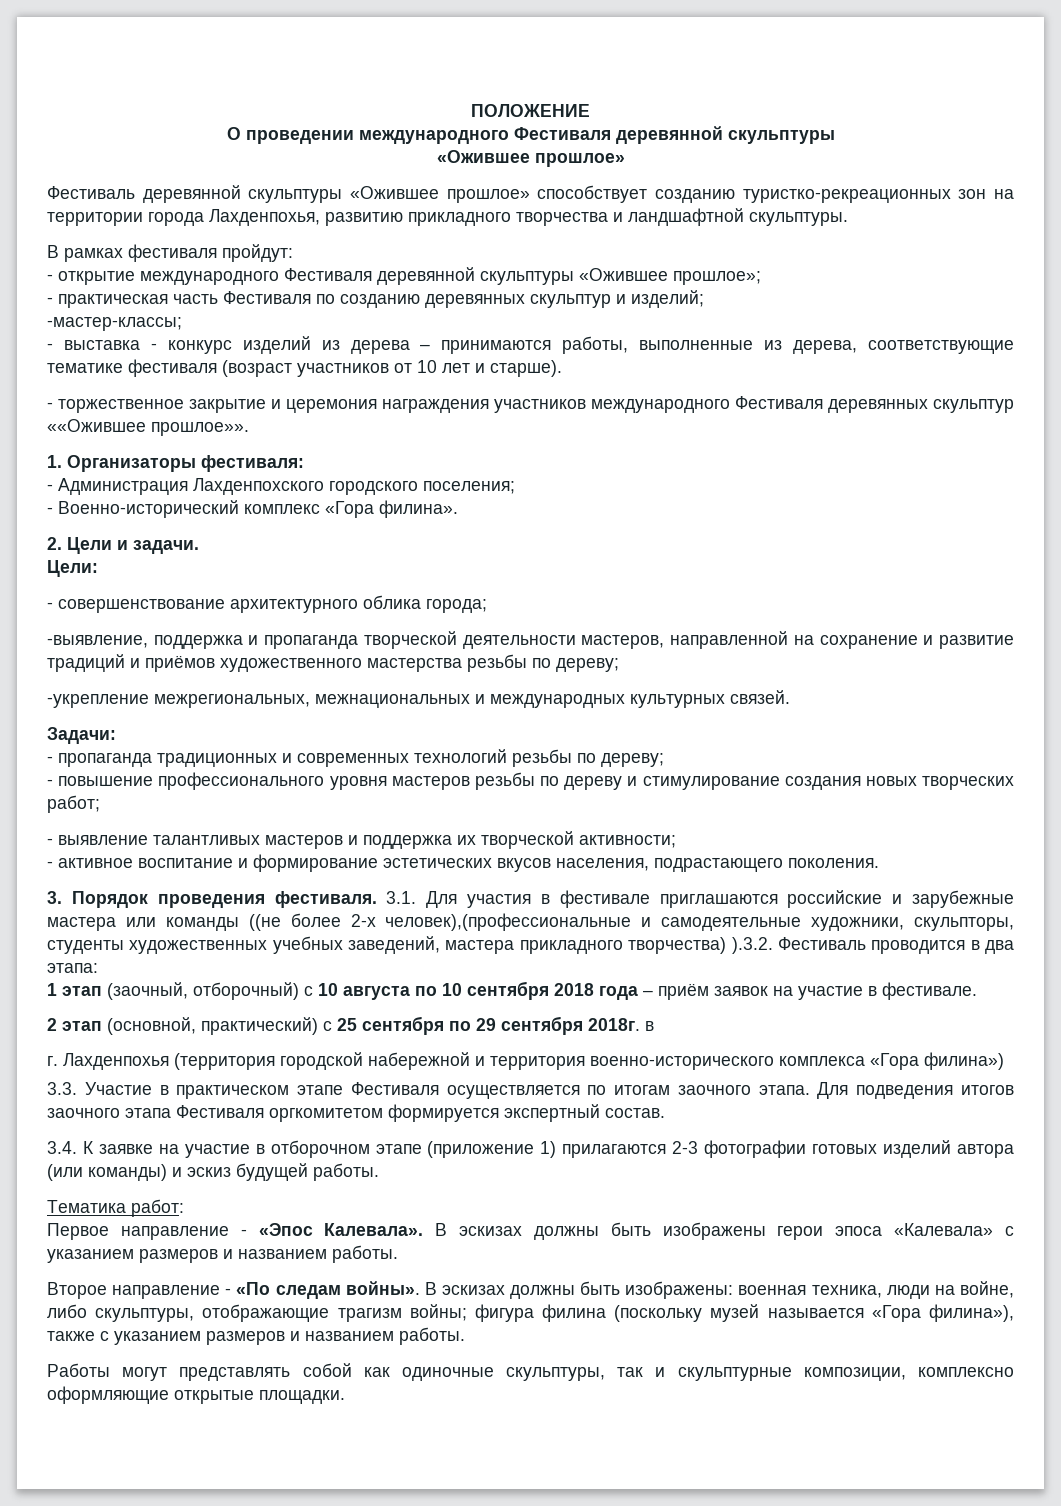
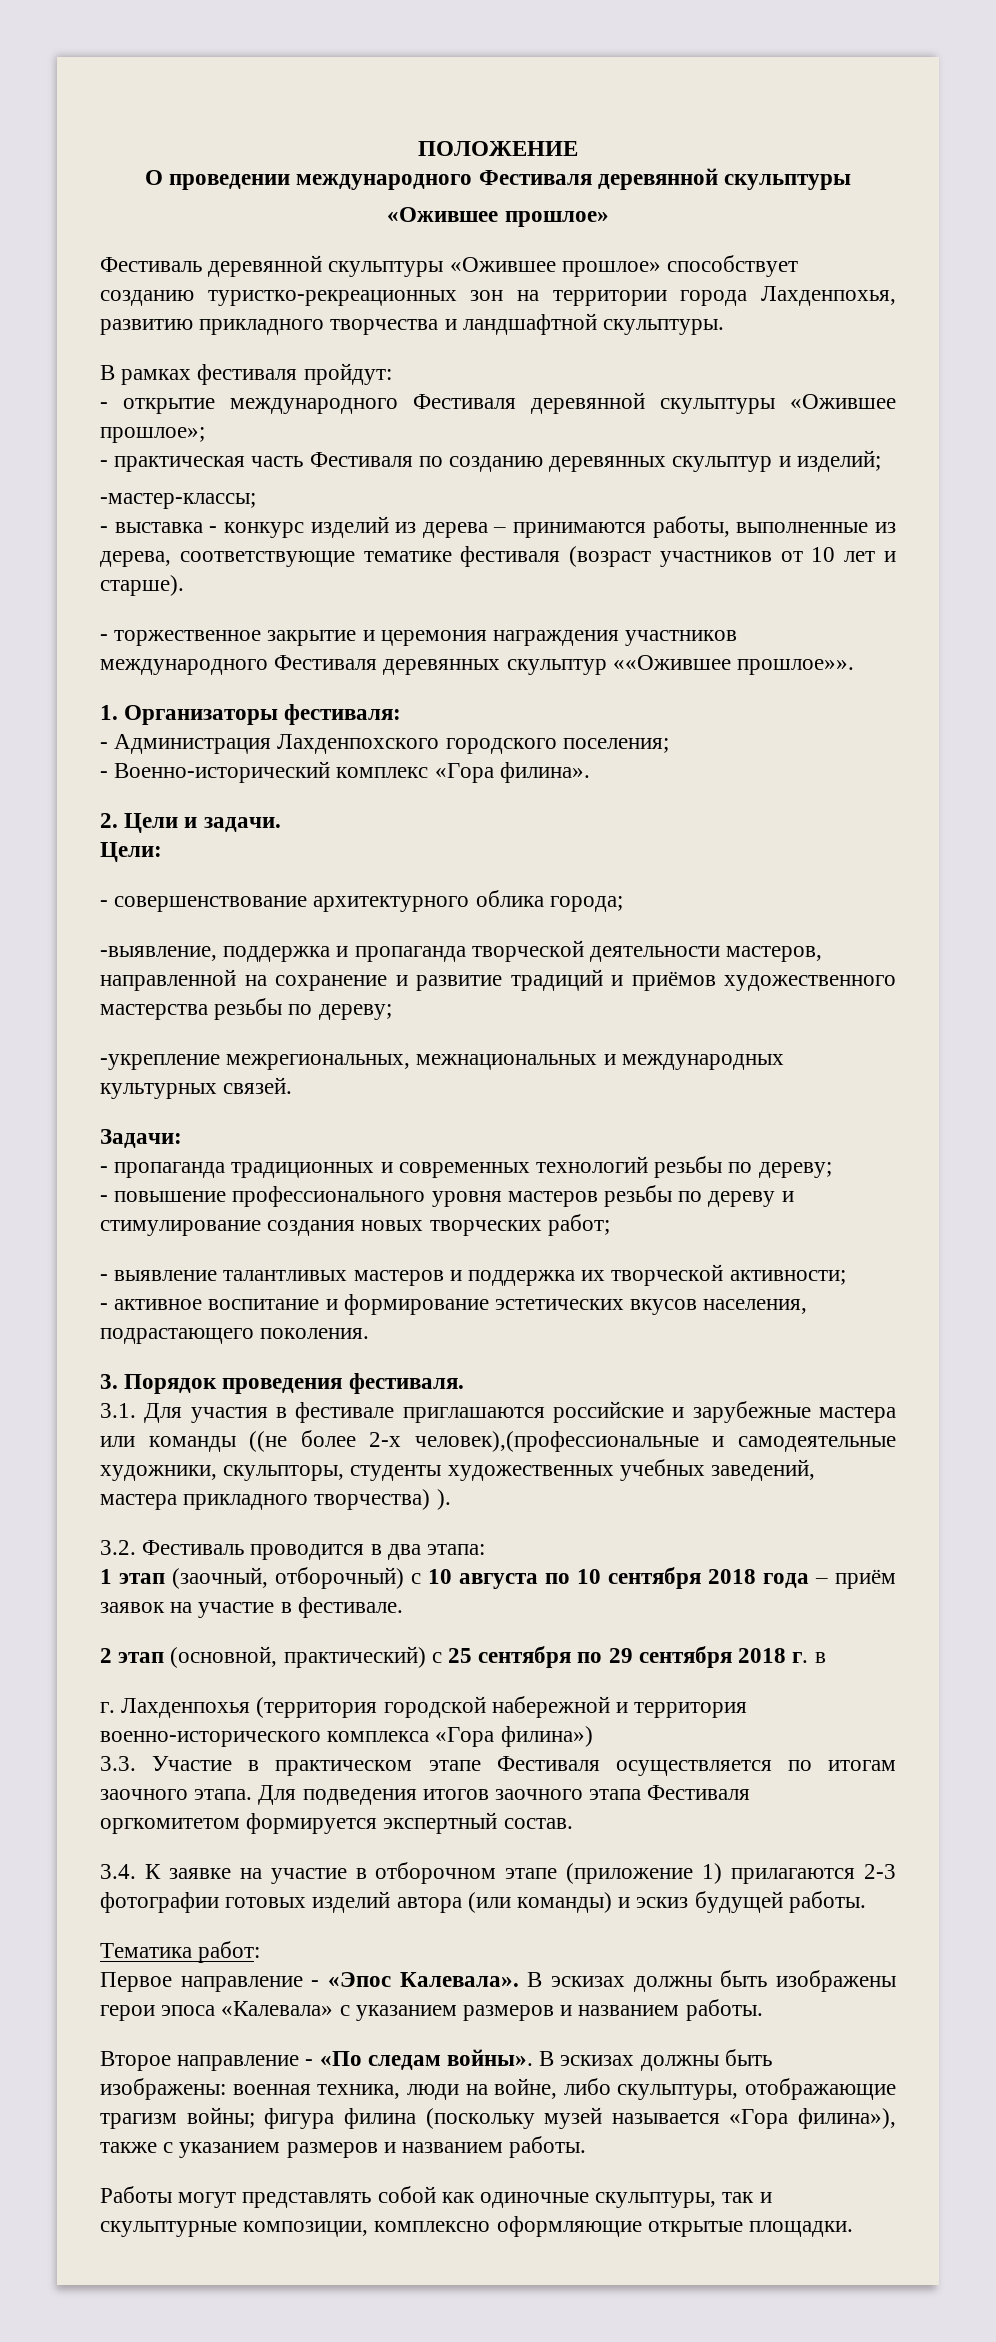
(377, 899) none -> (464, 1383) //
[731,937,773,954] ).3.2. -> [436,1489,451,1510] [100,1540,136,1555] ). // 3.2.
[588,1018,640,1031] 2018г. -> [738,1648,809,1663] 2018 г.

